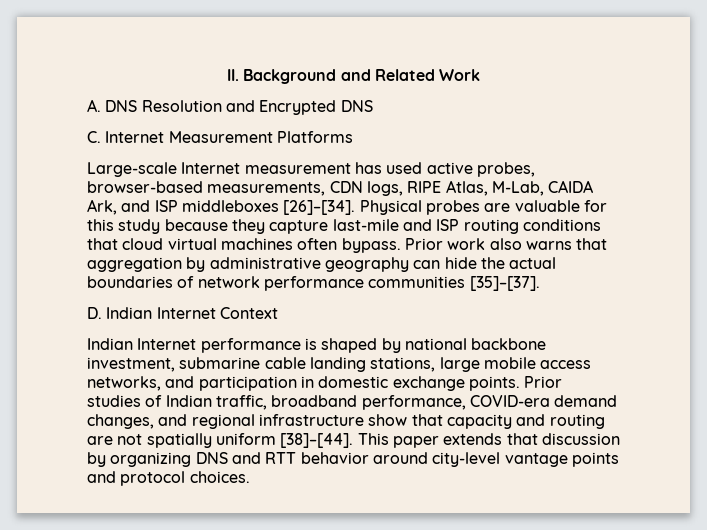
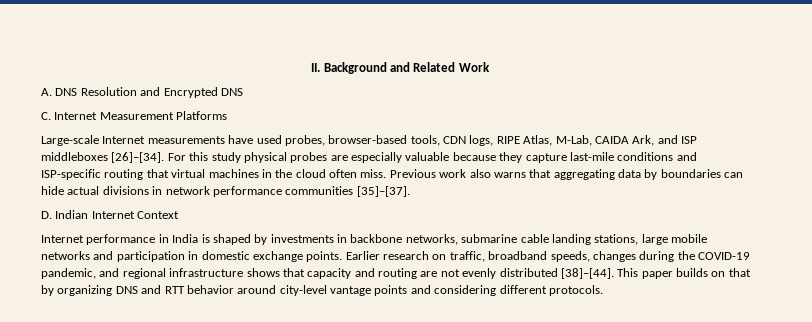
[244,162,473,174] measurement has used active -> [147,135,282,144] measurements have used
[207,182,326,196] measurements, -> [410,135,440,146] tools,
[359,200,607,215] [87,219,601,234] [87,238,608,253] [87,257,557,272] [87,276,195,288] Physical probes are valuable for this study because they capture last-mile and ISP routing conditions that cloud virtual machines often bypass. Prior work also warns that aggregation by administrative geography can hide the actual boundaries of -> [167,152,697,163] [41,169,744,180] [41,186,163,195] For this study physical probes are especially valuable because they capture last-mile conditions and ISP-specific routing that virtual machines in the cloud often miss. Previous work also warns that aggregating data by boundaries can hide actual divisions in
[87,338,133,350] Indian -> (180, 215) none
(301, 345) none -> [158,234,199,243] in India
[404,338,547,350] [87,357,175,372] national backbone investment, -> [270,234,458,245] investments in backbone networks,
[540,360,592,369] [87,376,161,391] access networks, -> [41,251,90,260] networks
[524,376,563,388] [87,395,618,410] [87,414,154,429] Prior studies of Indian traffic, broadband performance, COVID-era demand changes, -> [345,251,750,262] [41,268,96,279] Earlier research on traffic, broadband speeds, changes during the COVID-19 pandemic,
[368,414,408,426] show -> [246,268,280,277] shows
[146,433,276,448] spatially uniform -> [462,268,558,279] evenly distributed
[443,433,620,445] extends that discussion -> [676,268,751,277] builds on that
[120,471,250,486] protocol choices. -> [434,285,603,296] considering different protocols.

